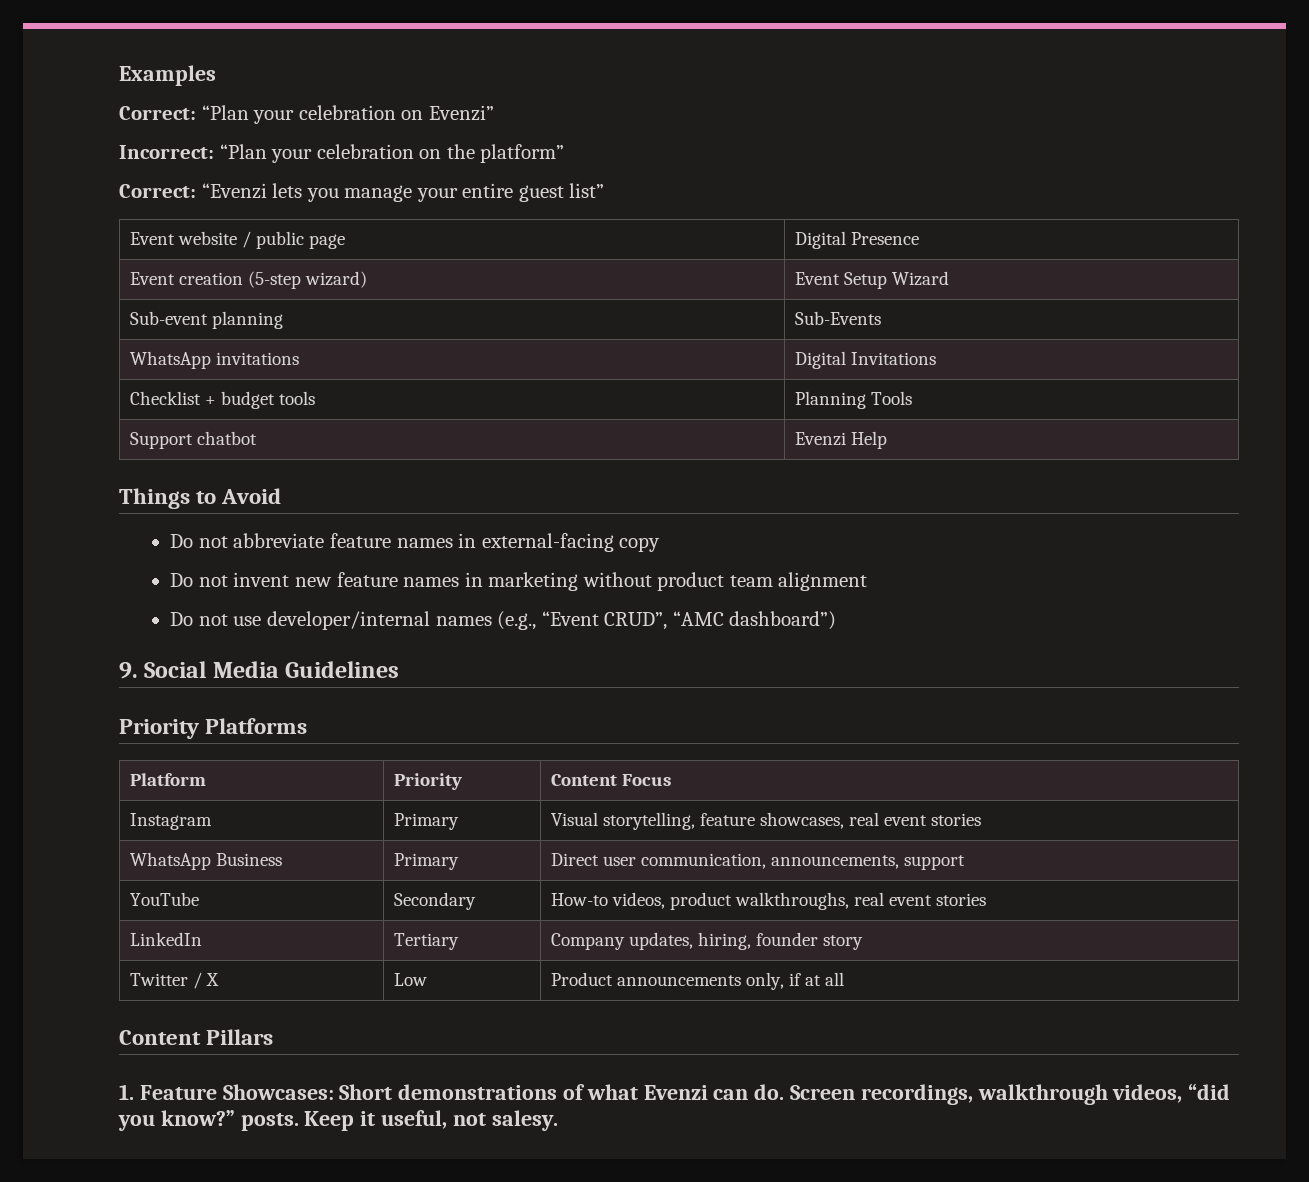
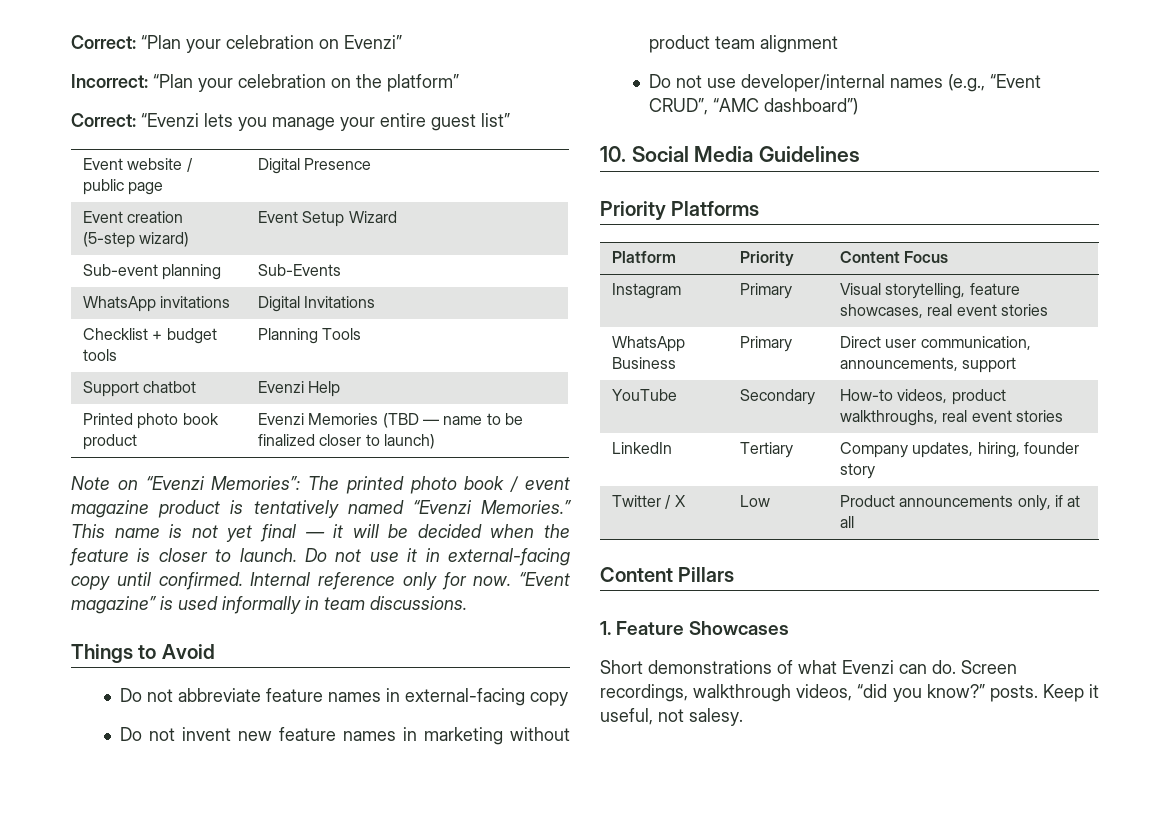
[119,65,216,86] Examples // -> (71, 42) none
(888, 440) none -> [82,413,219,429] [82,434,137,450] [257,413,523,428] [257,434,435,449] [71,476,570,494] [71,500,572,518] [71,524,570,542] [69,548,570,566] [71,572,570,590] [71,596,467,614] // Printed photo book product | Evenzi Memories (TBD — name to be finalized closer to launch) // Note on “Evenzi Memories”: The printed photo book / event magazine product is tentatively named “Evenzi Memories.” This name is not yet final — it will be decided when the feature is closer to launch. Do not use it in external-facing copy until confirmed. Internal reference only for now. “Event magazine” is used informally in team discussions.
[119,662,138,679] 9. -> [600,146,626,162] 10.
[222,1084,334,1100] Showcases: -> [689,621,790,635] Showcases //

